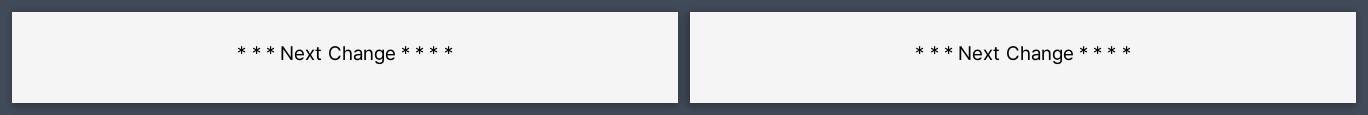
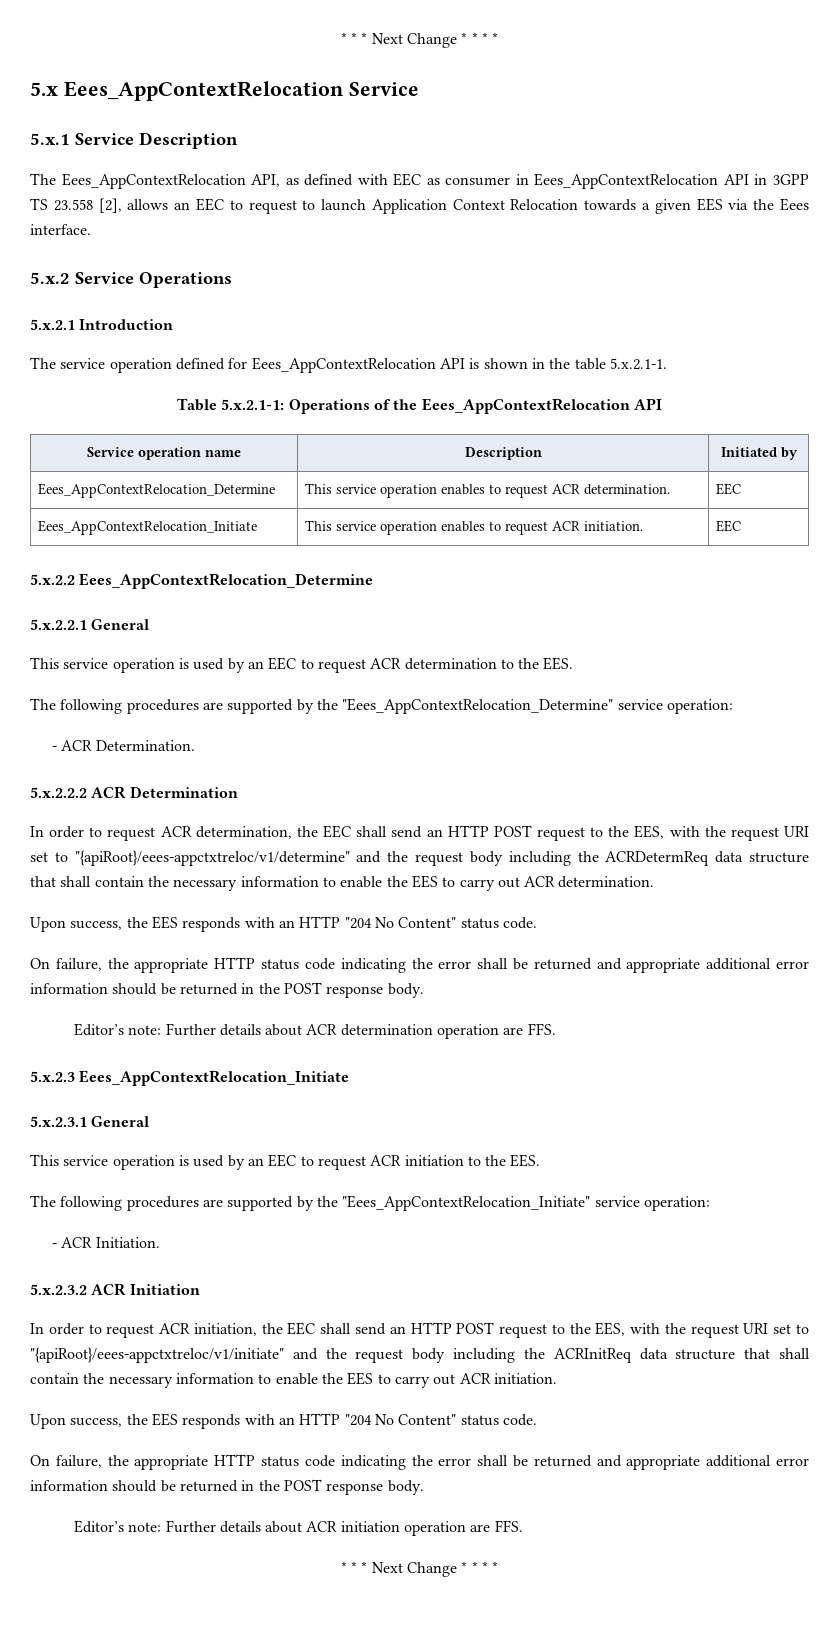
[237,46,453,65] * * * Next Change * * * * -> [340,32,499,48] [30,81,419,101] [30,132,238,149] [30,173,810,189] [30,198,809,214] [30,224,91,235] [30,272,232,288] [30,319,174,330] [30,357,667,373] [177,398,662,414] [87,447,241,460] [464,447,542,460] [720,447,798,460] [38,483,276,498] [305,483,671,498] [716,483,742,495] [38,520,258,535] [305,520,644,535] [716,520,742,532] [30,573,374,589] [30,619,150,630] [30,657,574,673] [30,698,733,714] [51,740,195,751] [30,786,238,799] [30,825,809,841] [30,850,810,866] [30,875,655,891] [30,916,537,932] [30,957,809,973] [30,982,424,998] [73,1023,556,1039] [30,1070,350,1086] [30,1116,150,1127] [30,1154,541,1170] [30,1195,710,1211] [51,1237,160,1248] [30,1283,200,1296] [30,1322,809,1338] [30,1347,811,1363] [30,1372,557,1388] [30,1413,537,1429] [30,1454,809,1470] [30,1479,424,1495] [73,1520,523,1536] * * * Next Change * * * * // 5.x Eees_AppContextRelocation Service // 5.x.1 Service Description // The Eees_AppContextRelocation API, as defined with EEC as consumer in Eees_AppContextRelocation API in 3GPP TS 23.558 [2], allows an EEC to request to launch Application Context Relocation towards a given EES via the Eees interface. // 5.x.2 Service Operations // 5.x.2.1 Introduction // The service operation defined for Eees_AppContextRelocation API is shown in the table 5.x.2.1-1. // Table 5.x.2.1-1: Operations of the Eees_AppContextRelocation API // Service operation name | Description | Initiated by // Eees_AppContextRelocation_Determine | This service operation enables to request ACR determination. | EEC // Eees_AppContextRelocation_Initiate | This service operation enables to request ACR initiation. | EEC // 5.x.2.2 Eees_AppContextRelocation_Determine // 5.x.2.2.1 General // This service operation is used by an EEC to request ACR determination to the EES. // The following procedures are supported by the "Eees_AppContextRelocation_Determine" service operation: // - ACR Determination. // 5.x.2.2.2 ACR Determination // In order to request ACR determination, the EEC shall send an HTTP POST request to the EES, with the request URI set to "{apiRoot}/eees-appctxtreloc/v1/determine" and the request body including the ACRDetermReq data structure that shall contain the necessary information to enable the EES to carry out ACR determination. // Upon success, the EES responds with an HTTP "204 No Content" status code. // On failure, the appropriate HTTP status code indicating the error shall be returned and appropriate additional error information should be returned in the POST response body. // Editor’s note: Further details about ACR determination operation are FFS. // 5.x.2.3 Eees_AppContextRelocation_Initiate // 5.x.2.3.1 General // This service operation is used by an EEC to request ACR initiation to the EES. // The following procedures are supported by the "Eees_AppContextRelocation_Initiate" service operation: // - ACR Initiation. // 5.x.2.3.2 ACR Initiation // In order to request ACR initiation, the EEC shall send an HTTP POST request to the EES, with the request URI set to "{apiRoot}/eees-appctxtreloc/v1/initiate" and the request body including the ACRInitReq data structure that shall contain the necessary information to enable the EES to carry out ACR initiation. // Upon success, the EES responds with an HTTP "204 No Content" status code. // On failure, the appropriate HTTP status code indicating the error shall be returned and appropriate additional error information should be returned in the POST response body. // Editor’s note: Further details about ACR initiation operation are FFS.

